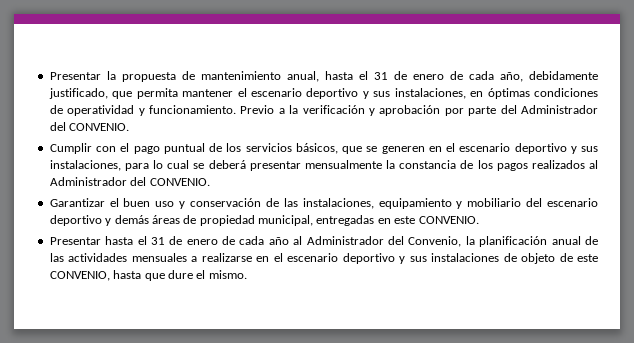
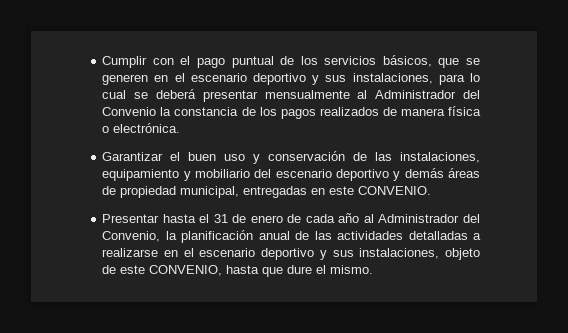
[49,71,599,82] [48,88,598,99] [49,105,598,116] [49,122,130,131] Presentar la propuesta de mantenimiento anual, hasta el 31 de enero de cada año, debidamente justificado, que permita mantener el escenario deportivo y sus instalaciones, en óptimas condiciones de operatividad y funcionamiento. Previo a la verificación y aprobación por parte del Administrador del CONVENIO. // -> (102, 62) none
(382, 164) none -> [357,90,480,99] [102,107,157,116] al Administrador del Convenio
[588,160,598,169] [49,177,210,186] al Administrador del CONVENIO. -> [382,106,482,116] [102,123,181,133] de manera física o electrónica.
[131,253,187,262] mensuales -> [408,231,468,240] detalladas
[431,253,517,262] instalaciones de -> [359,248,440,259] instalaciones,

